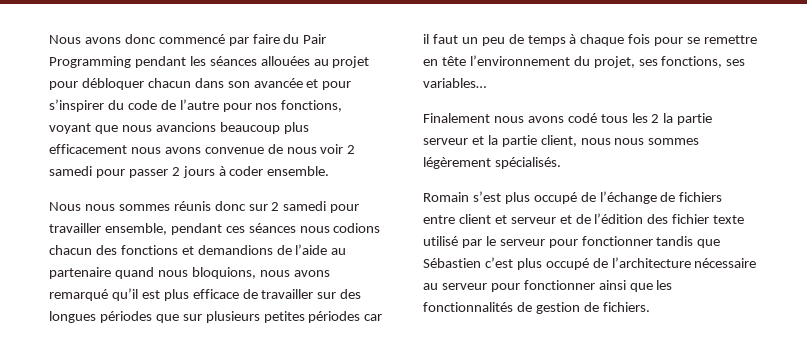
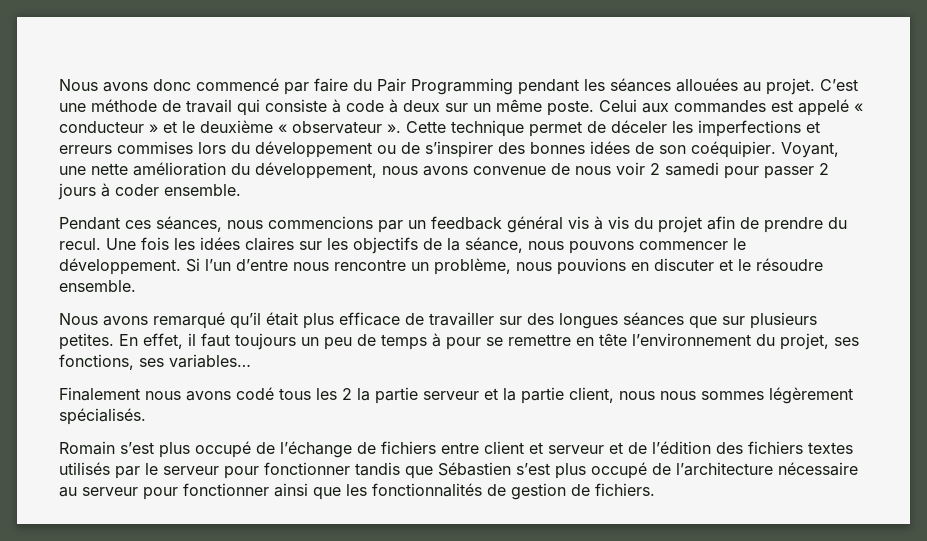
[332,56,370,68] [49,78,352,90] [49,99,343,112] [49,122,309,134] [49,144,127,154] projet pour débloquer chacun dans son avancée et pour s’inspirer du code de l’autre pour nos fonctions, voyant que nous avancions beaucoup plus efficacement -> [766,78,858,95] [59,99,863,116] [59,120,820,137] [59,141,839,158] [59,162,377,179] projet. C’est une méthode de travail qui consiste à code à deux sur un même poste. Celui aux commandes est appelé « conducteur » et le deuxième « observateur ». Cette technique permet de déceler les imperfections et erreurs commises lors du développement ou de s’inspirer des bonnes idées de son coéquipier. Voyant, une nette amélioration du développement,
[49,201,360,213] [49,223,381,235] [49,244,347,255] [49,267,290,279] Nous nous sommes réunis donc sur 2 samedi pour travailler ensemble, pendant ces séances nous codions chacun des fonctions et demandions de l’aide au partenaire quand nous bloquions, nous -> [59,216,847,233] [59,237,746,254] [59,258,823,275] [59,280,136,292] [59,313,98,325] Pendant ces séances, nous commencions par un feedback général vis à vis du projet afin de prendre du recul. Une fois les idées claires sur les objectifs de la séance, nous pouvons commencer le développement. Si l’un d’entre nous rencontre un problème, nous pouvions en discuter et le résoudre ensemble. // Nous
[141,290,160,299] est -> [266,312,298,326] était
[99,311,152,323] périodes -> [623,312,684,326] séances
[263,311,383,323] petites périodes car -> [59,333,183,350] petites. En effet,
(458, 39) none -> [235,333,296,350] toujours
[580,34,651,46] chaque fois -> (441, 340) none
[672,214,745,224] [423,236,458,246] fichier texte utilisé -> [748,441,853,454] [59,462,110,475] fichiers textes utilisés
[484,257,513,268] c’est -> [516,463,550,475] s’est

